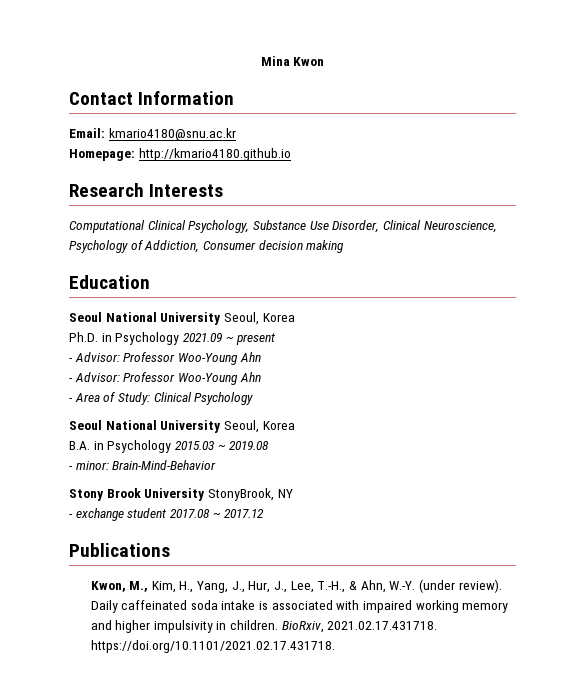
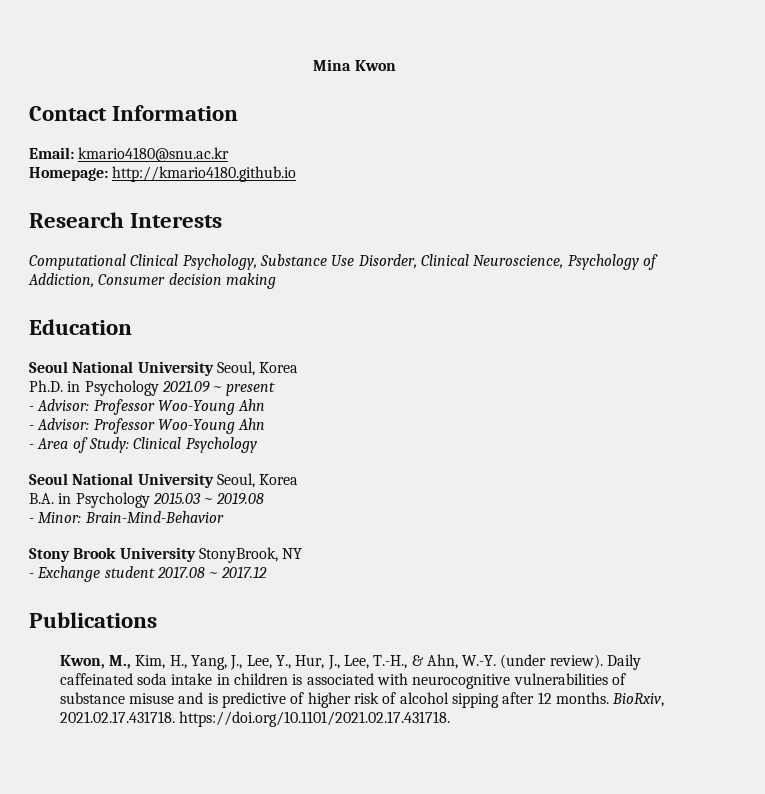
[75,461,109,470] minor: -> [38,512,82,523] Minor:
[75,508,124,521] exchange -> [37,566,101,582] Exchange
(245, 587) none -> [246,655,291,669] Lee, Y.,
(256, 605) none -> [216,673,288,685] in children
[363,600,509,613] [90,620,279,633] impaired working memory and higher impulsivity in children. -> [412,673,626,689] [59,692,609,708] neurocognitive vulnerabilities of substance misuse and is predictive of higher risk of alcohol sipping after 12 months.

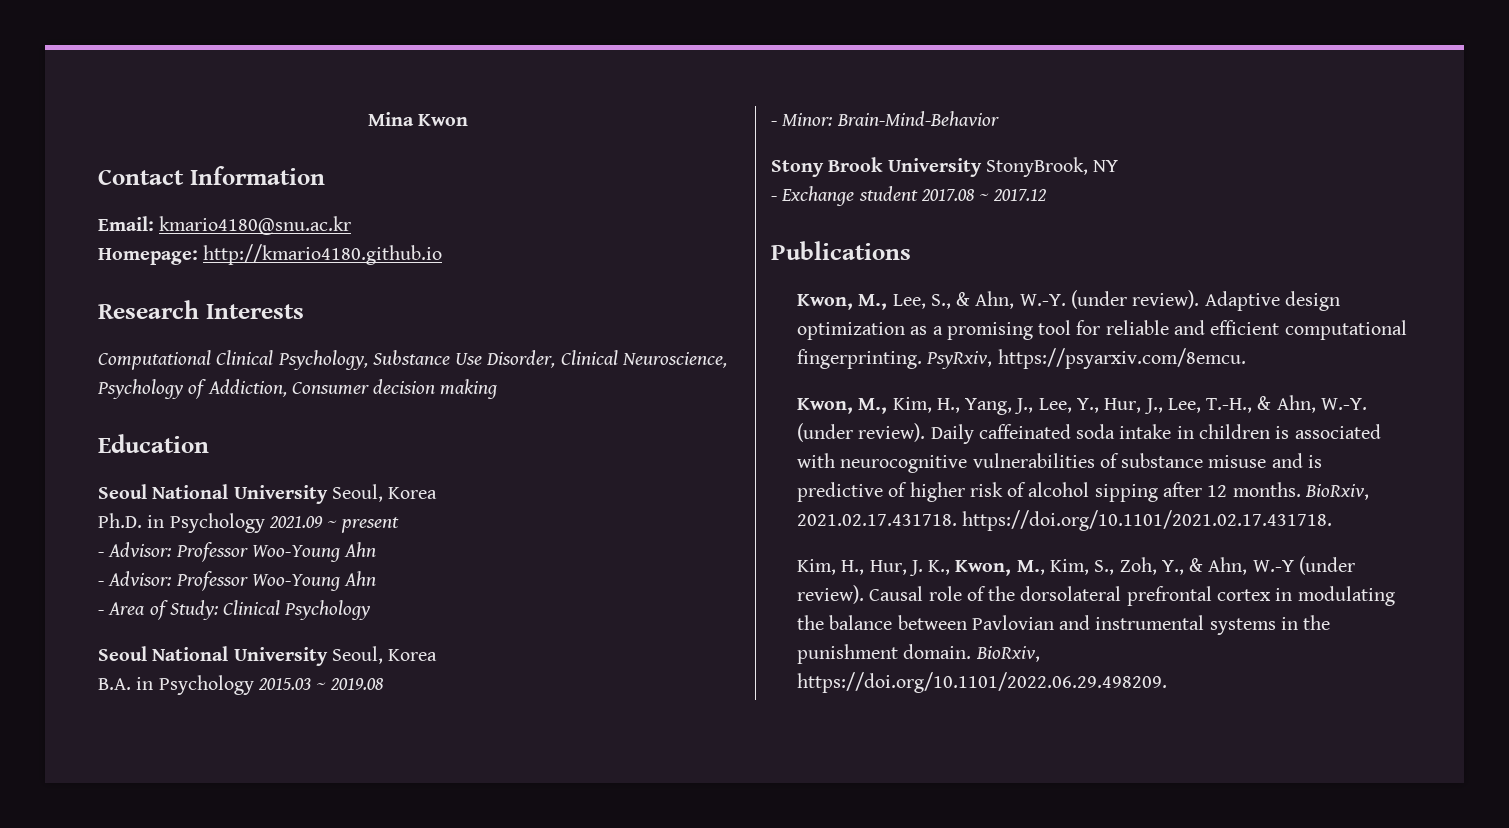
(157, 620) none -> [797,290,1340,311] [797,320,1407,340] [797,348,1246,369] // Kwon, M., Lee, S., & Ahn, W.-Y. (under review). Adaptive design optimization as a promising tool for reliable and efficient computational fingerprinting. PsyRxiv, https://psyarxiv.com/8emcu.
(450, 719) none -> [797,556,1355,576] [797,585,1395,606] [797,615,1331,635] [797,644,1040,664] [797,672,1168,693] // Kim, H., Hur, J. K., Kwon, M., Kim, S., Zoh, Y., & Ahn, W.-Y (under review). Causal role of the dorsolateral prefrontal cortex in modulating the balance between Pavlovian and instrumental systems in the punishment domain. BioRxiv, https://doi.org/10.1101/2022.06.29.498209.

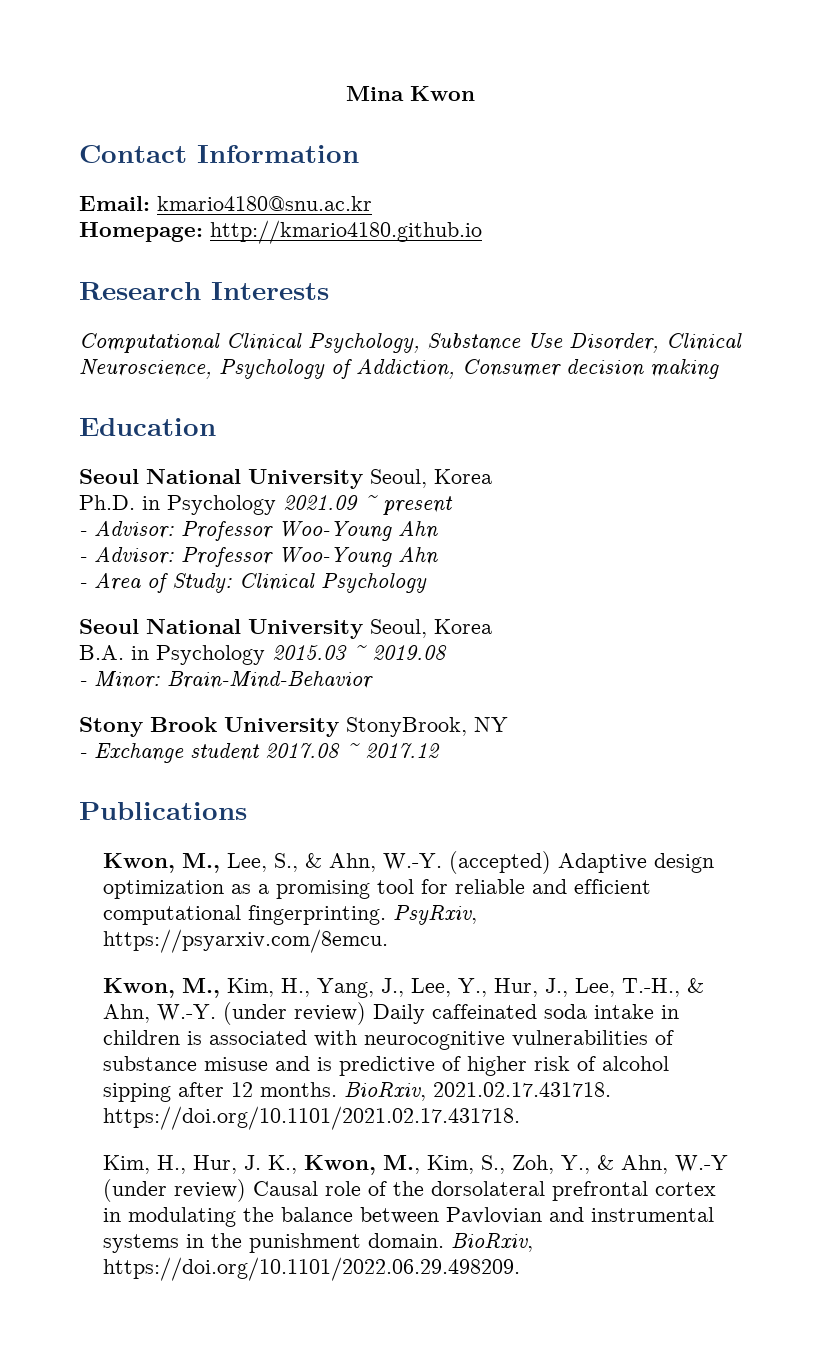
[1070,290,1200,309] (under review). -> [449,851,552,874] (accepted)
[858,423,926,442] review). -> [294,1002,367,1025] review)
[797,585,865,604] review). -> [174,1179,247,1202] review)

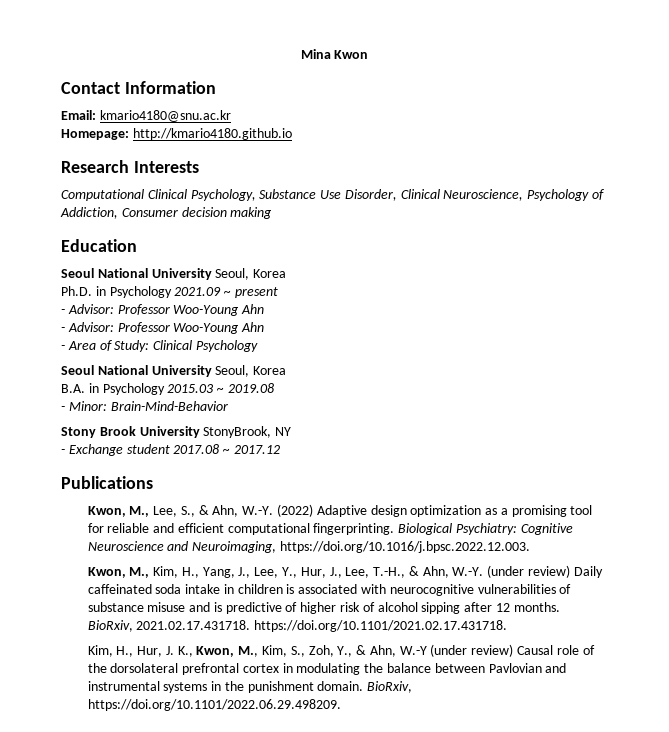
[449,851,552,874] (accepted) -> [276,504,313,517] (2022)
[393,905,478,925] [103,929,389,953] PsyRxiv, https://psyarxiv.com/8emcu. -> [398,523,573,535] [87,541,530,553] Biological Psychiatry: Cognitive Neuroscience and Neuroimaging, https://doi.org/10.1016/j.bpsc.2022.12.003.

